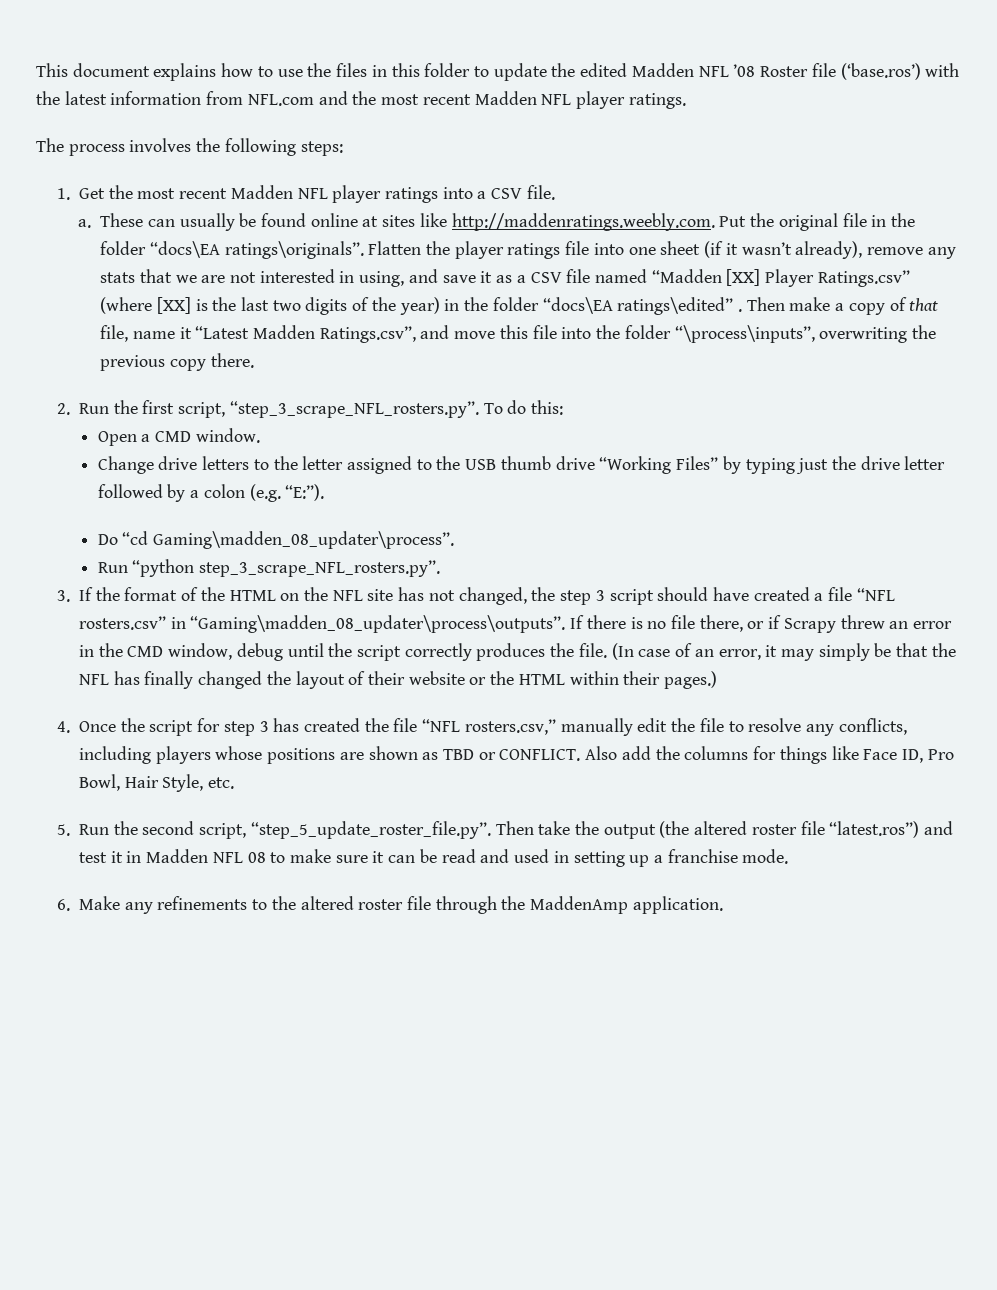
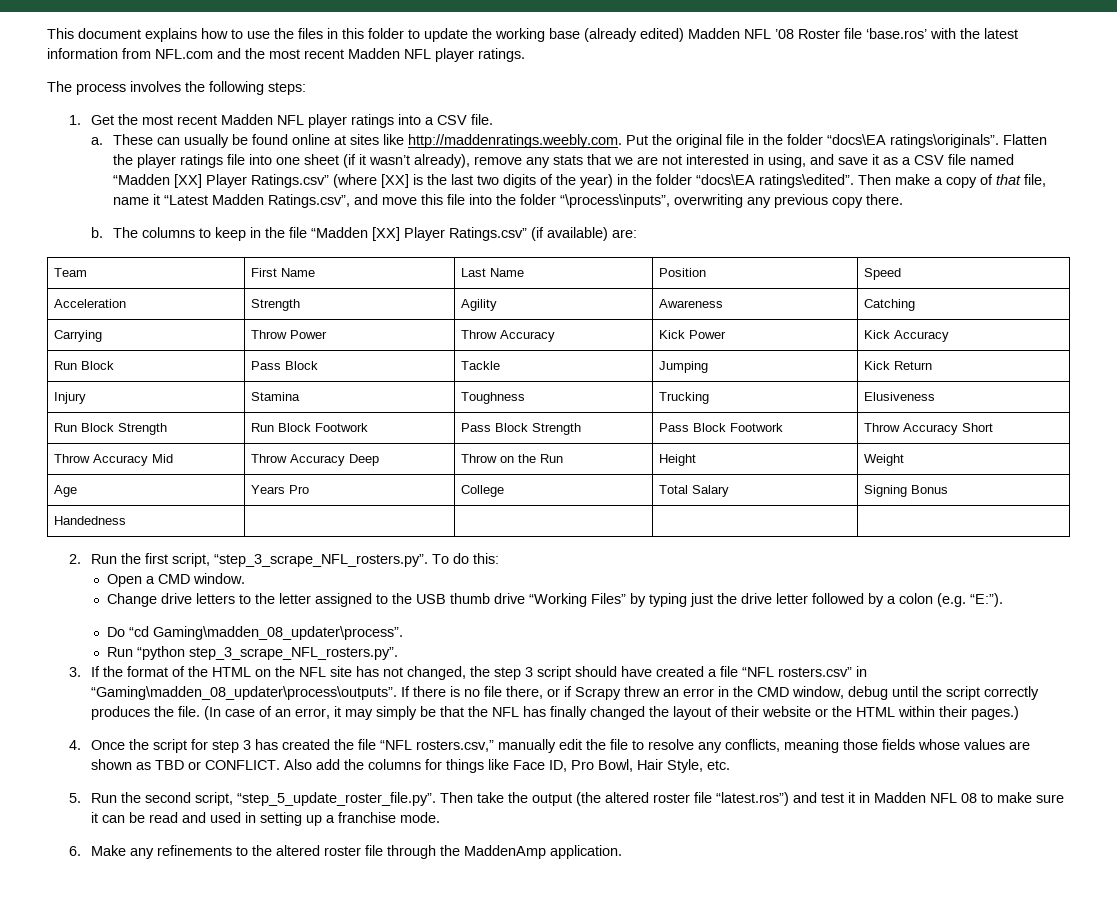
[580,63,628,77] edited -> [495,28,684,42] working base (already edited)
[840,63,921,80] (‘base.ros’) -> [866,28,927,39] ‘base.ros’
[617,297,742,315] ratings\edited” . -> [758,174,854,188] ratings\edited”.
[911,325,936,339] the -> [746,197,771,208] any
(254, 360) none -> [90,227,637,241] [54,268,88,277] [251,268,316,277] [461,268,525,277] [659,268,707,277] [864,268,902,280] [54,299,127,308] [251,299,301,311] [461,299,498,311] [659,299,724,308] [864,299,916,311] [54,330,103,342] [251,330,328,339] [461,330,556,342] [659,330,727,339] [864,330,950,342] [54,361,115,370] [251,361,319,370] [461,361,501,370] [659,361,709,373] [864,361,933,370] [54,392,87,404] [251,392,301,401] [461,392,526,404] [659,392,710,404] [864,392,936,401] [54,423,168,435] [251,423,369,432] [461,423,582,435] [659,423,784,432] [864,423,994,435] [54,454,174,466] [251,454,380,466] [461,454,564,463] [659,454,697,466] [864,454,905,466] [54,485,78,497] [251,485,310,494] [461,485,505,497] [659,485,730,497] [864,485,949,497] [54,516,127,525] // b. The columns to keep in the file “Madden [XX] Player Ratings.csv” (if available) are: // Team | First Name | Last Name | Position | Speed // Acceleration | Strength | Agility | Awareness | Catching // Carrying | Throw Power | Throw Accuracy | Kick Power | Kick Accuracy // Run Block | Pass Block | Tackle | Jumping | Kick Return // Injury | Stamina | Toughness | Trucking | Elusiveness // Run Block Strength | Run Block Footwork | Pass Block Strength | Pass Block Footwork | Throw Accuracy Short // Throw Accuracy Mid | Throw Accuracy Deep | Throw on the Run | Height | Weight // Age | Years Pro | College | Total Salary | Signing Bonus // Handedness | | | |
[78,746,336,764] including players whose positions -> [783,739,1005,753] meaning those fields whose values

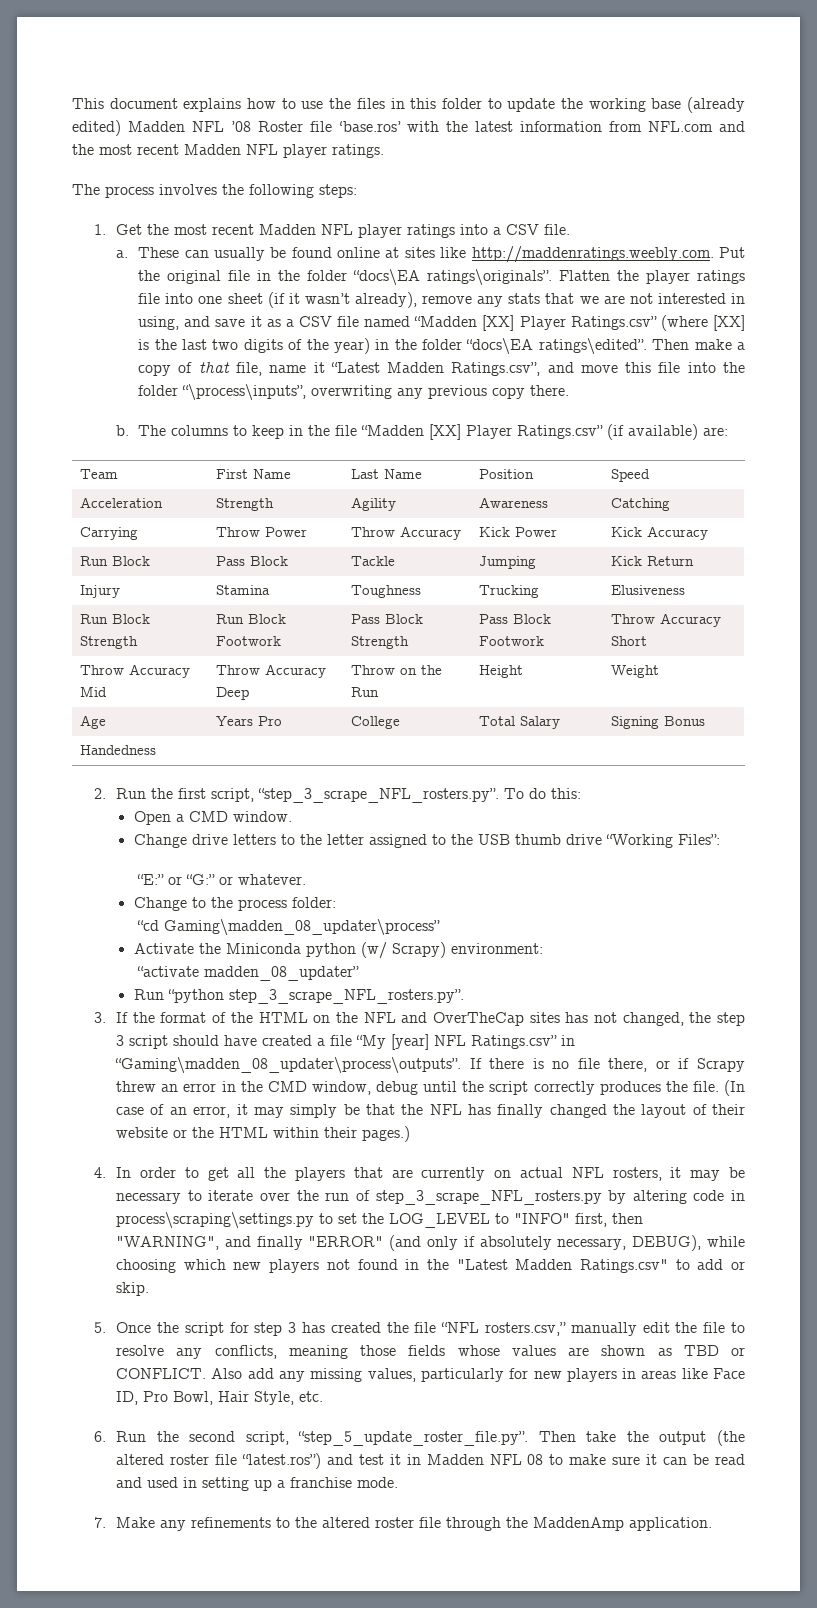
[590,593,1003,607] [106,626,403,640] Files” by typing just the drive letter followed by a colon (e.g. “E:”). // Do “cd Gaming\madden_08_updater\process”. -> [677,834,720,845] [137,874,307,885] [133,897,336,911] [137,919,441,935] [133,942,543,959] [137,966,360,981] Files”: // “E:” or “G:” or whatever. // Change to the process folder: // “cd Gaming\madden_08_updater\process” // Activate the Miniconda python (w/ Scrapy) environment: // “activate madden_08_updater”
[329,666,352,677] site -> [401,1012,560,1026] and OverTheCap sites
[741,667,852,677] “NFL rosters.csv” -> [356,1034,558,1050] “My [year] NFL Ratings.csv”
(81, 745) none -> [116,1167,746,1181] [116,1190,745,1205] [116,1212,644,1228] [116,1235,746,1251] [116,1259,745,1273] [116,1282,150,1296] [94,1322,107,1333] In order to get all the players that are currently on actual NFL rosters, it may be necessary to iterate over the run of step_3_scrape_NFL_rosters.py by altering code in process\scraping\settings.py to set the LOG_LEVEL to "INFO" first, then "WARNING", and finally "ERROR" (and only if absolutely necessary, DEBUG), while choosing which new players not found in the "Latest Madden Ratings.csv" to add or skip. // 5.
[343,759,484,773] the columns for things -> [279,1368,677,1382] any missing values, particularly for new players in areas
[68,793,81,803] 5. -> [94,1431,107,1442] 6.
[68,846,81,856] 6. -> [94,1517,107,1528] 7.

